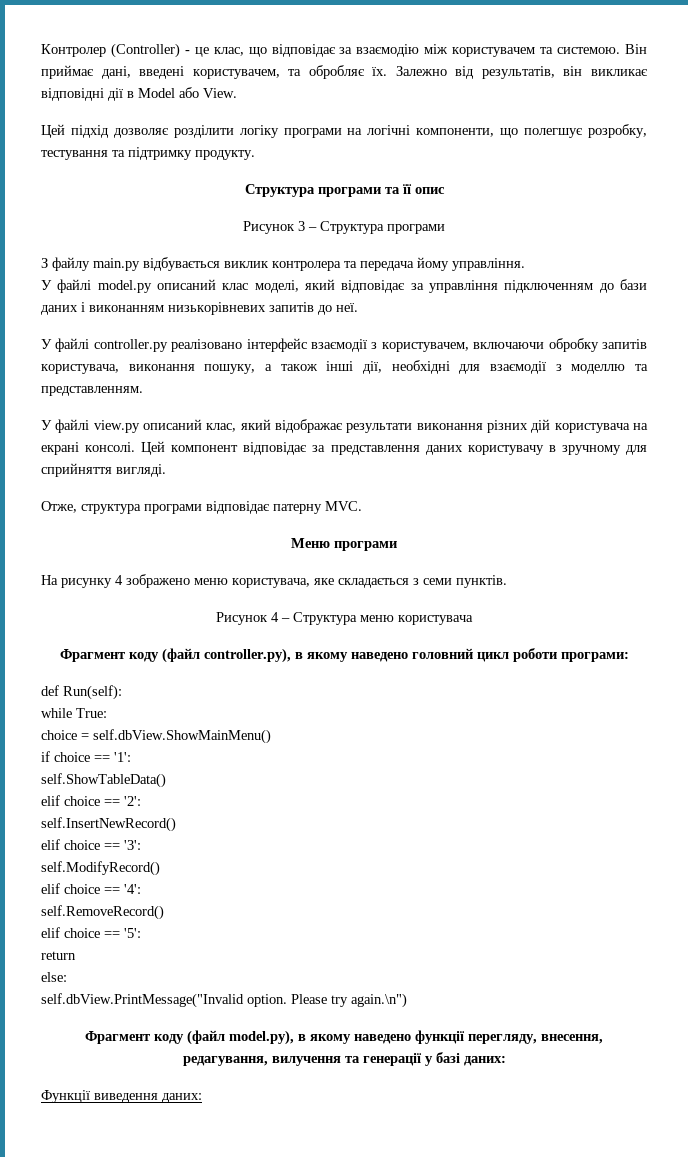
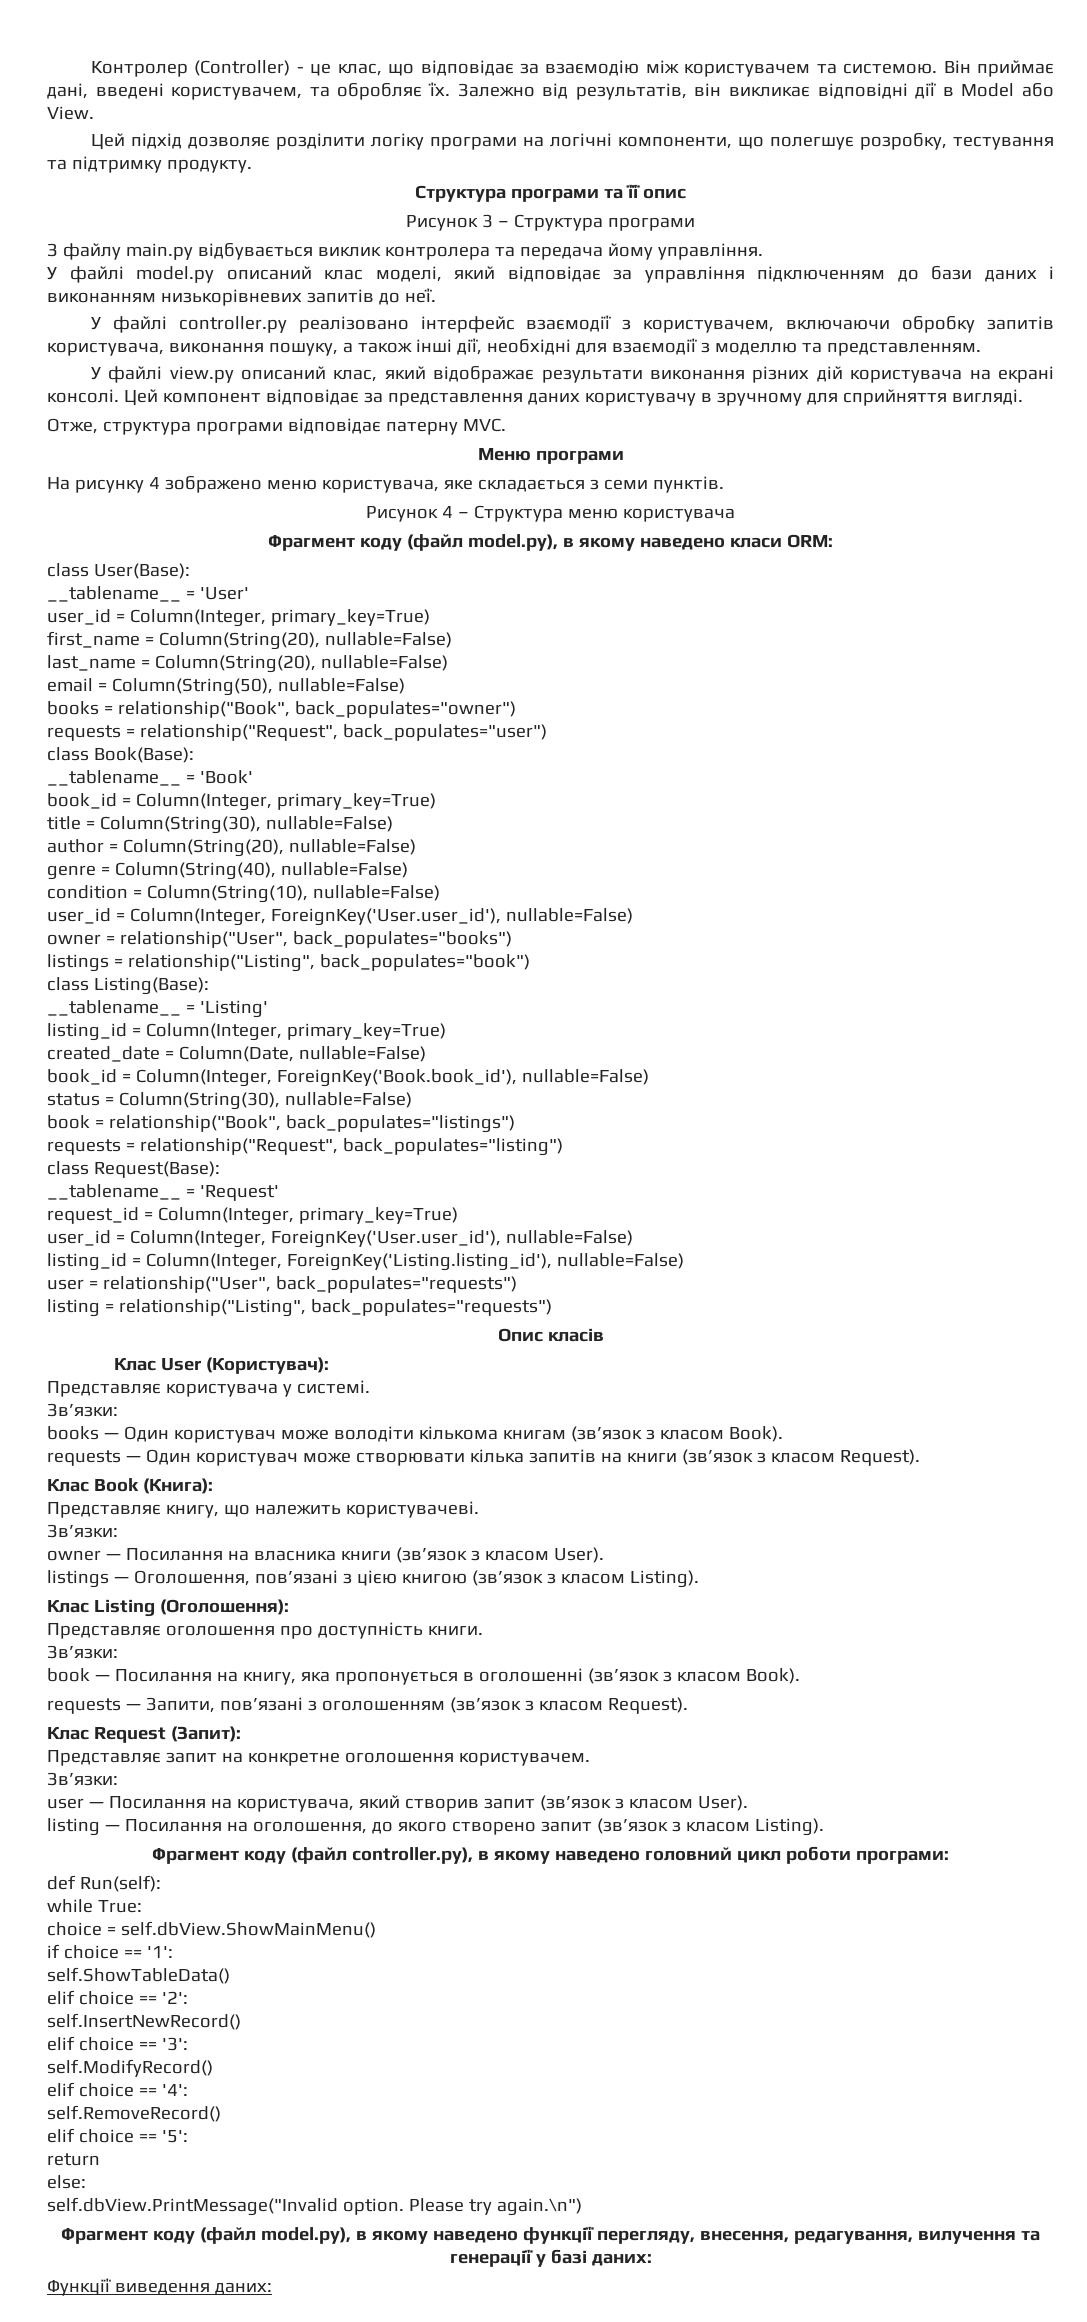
(473, 620) none -> [268,534,833,551] [47,563,190,579] [47,586,249,602] [47,609,430,627] [47,631,452,650] [47,655,448,673] [47,678,405,696] [47,701,516,718] [47,724,547,741] [47,747,194,763] [47,770,253,786] [47,793,436,811] [47,816,393,834] [47,839,416,857] [47,862,408,880] [47,885,440,903] [47,908,633,926] [47,931,512,948] [47,954,530,972] [47,977,209,995] [47,1000,268,1018] [47,1023,446,1041] [47,1046,426,1062] [47,1069,649,1087] [47,1092,412,1110] [47,1115,515,1133] [47,1138,563,1156] [47,1161,220,1178] [47,1184,279,1201] [47,1207,458,1225] [47,1230,633,1248] [47,1253,684,1271] [47,1276,517,1293] [47,1299,552,1317] [497,1328,604,1342] [114,1357,330,1374] [47,1380,370,1397] [47,1403,118,1417] [47,1426,783,1443] [47,1449,920,1466] [47,1478,213,1494] [47,1501,479,1518] [47,1524,118,1538] [47,1547,604,1563] [47,1570,699,1588] [47,1599,289,1617] [47,1622,483,1639] [47,1645,118,1659] [47,1668,800,1685] [47,1697,688,1714] [47,1726,241,1743] [47,1750,590,1766] [47,1772,118,1786] [47,1795,748,1812] [47,1818,824,1836] // Фрагмент коду (файл model.py), в якому наведено класи ORM: // class User(Base): // __tablename__ = 'User' // user_id = Column(Integer, primary_key=True) // first_name = Column(String(20), nullable=False) // last_name = Column(String(20), nullable=False) // email = Column(String(50), nullable=False) // books = relationship("Book", back_populates="owner") // requests = relationship("Request", back_populates="user") // class Book(Base): // __tablename__ = 'Book' // book_id = Column(Integer, primary_key=True) // title = Column(String(30), nullable=False) // author = Column(String(20), nullable=False) // genre = Column(String(40), nullable=False) // condition = Column(String(10), nullable=False) // user_id = Column(Integer, ForeignKey('User.user_id'), nullable=False) // owner = relationship("User", back_populates="books") // listings = relationship("Listing", back_populates="book") // class Listing(Base): // __tablename__ = 'Listing' // listing_id = Column(Integer, primary_key=True) // created_date = Column(Date, nullable=False) // book_id = Column(Integer, ForeignKey('Book.book_id'), nullable=False) // status = Column(String(30), nullable=False) // book = relationship("Book", back_populates="listings") // requests = relationship("Request", back_populates="listing") // class Request(Base): // __tablename__ = 'Request' // request_id = Column(Integer, primary_key=True) // user_id = Column(Integer, ForeignKey('User.user_id'), nullable=False) // listing_id = Column(Integer, ForeignKey('Listing.listing_id'), nullable=False) // user = relationship("User", back_populates="requests") // listing = relationship("Listing", back_populates="requests") // Опис класів // Клас User (Користувач): // Представляє користувача у системі. // Зв’язки: // books — Один користувач може володіти кількома книгам (зв’язок з класом Book). // requests — Один користувач може створювати кілька запитів на книги (зв’язок з класом Request). // Клас Book (Книга): // Представляє книгу, що належить користувачеві. // Зв’язки: // owner — Посилання на власника книги (зв’язок з класом User). // listings — Оголошення, пов’язані з цією книгою (зв’язок з класом Listing). // Клас Listing (Оголошення): // Представляє оголошення про доступність книги. // Зв’язки: // book — Посилання на книгу, яка пропонується в оголошенні (зв’язок з класом Book). // requests — Запити, пов’язані з оголошенням (зв’язок з класом Request). // Клас Request (Запит): // Представляє запит на конкретне оголошення користувачем. // Зв’язки: // user — Посилання на користувача, який створив запит (зв’язок з класом User). // listing — Посилання на оголошення, до якого створено запит (зв’язок з класом Listing).

